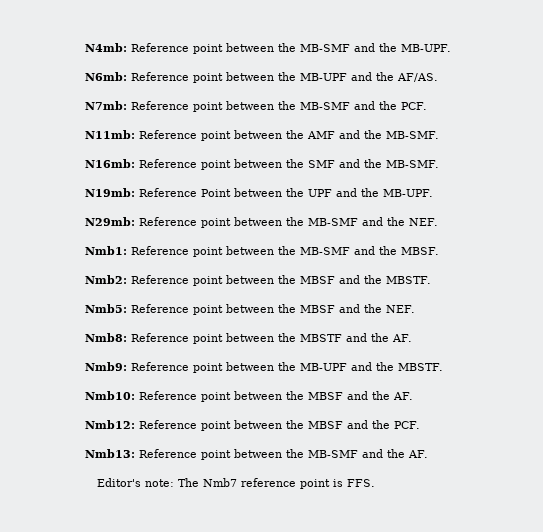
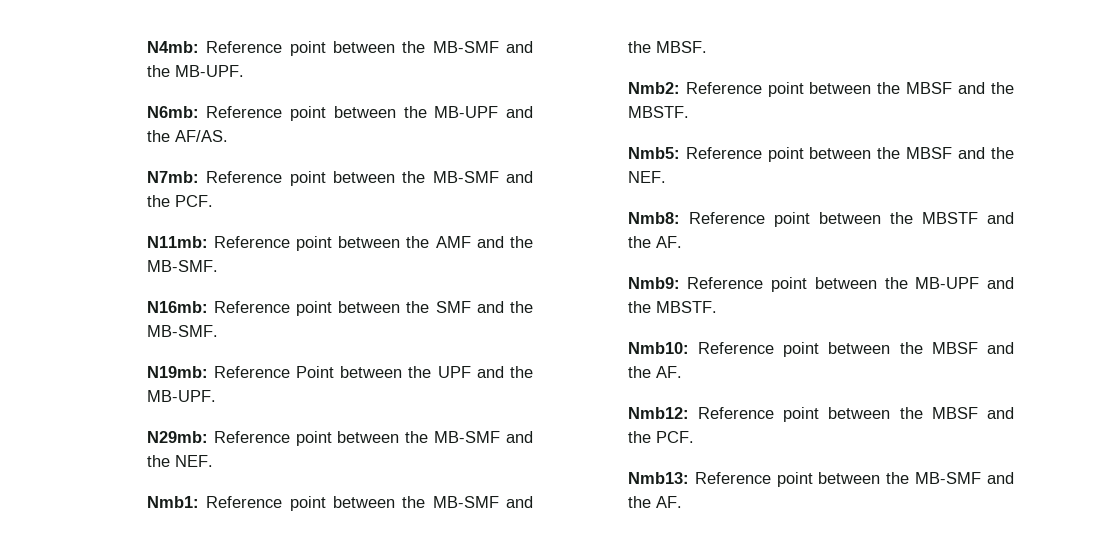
[96,478,375,489] // Editor's note: The Nmb7 reference point is FFS. -> (682, 502) none

